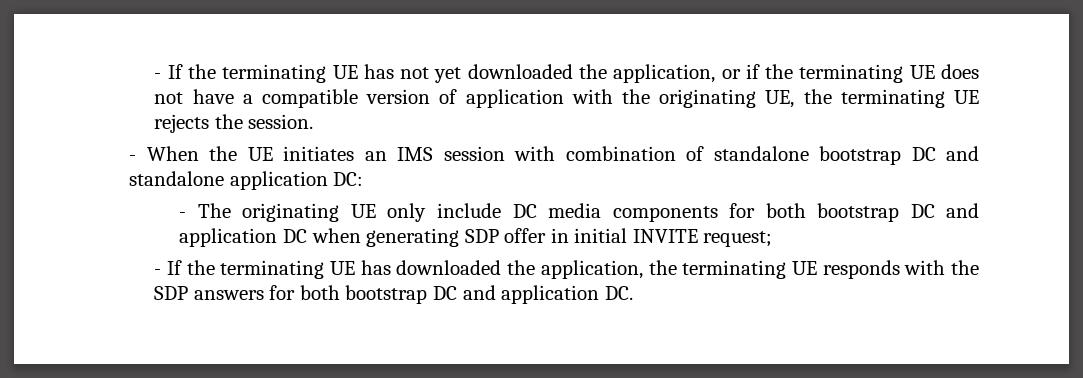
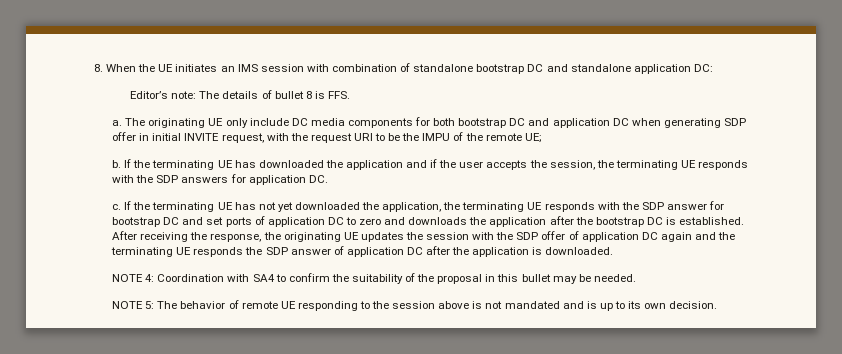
[154,64,979,83] [154,89,979,108] [154,114,314,133] [129,155,137,161] - If the terminating UE has not yet downloaded the application, or if the terminating UE does not have a compatible version of application with the originating UE, the terminating UE rejects the session. // - -> [94,64,104,72] 8.
[179,212,187,218] - -> [130,90,350,99] [112,120,123,126] Editor’s note: The details of bullet 8 is FFS. // a.
[703,231,773,247] [154,269,162,275] request; // - -> [221,132,542,143] [112,160,122,168] request, with the request URI to be the IMPU of the remote UE; // b.
(536, 267) none -> [345,159,749,170] [112,174,328,185] [112,201,380,212] application and if the user accepts the session, the terminating UE responds with the SDP answers for application DC. // c. If the terminating UE has not yet downloaded the
[193,285,633,304] answers for both bootstrap DC and application DC. -> [666,201,725,210] [112,216,745,227] [112,231,736,242] [111,246,614,257] [112,273,636,284] [112,300,718,311] answer for bootstrap DC and set ports of application DC to zero and downloads the application after the bootstrap DC is established. After receiving the response, the originating UE updates the session with the SDP offer of application DC again and the terminating UE responds the SDP answer of application DC after the application is downloaded. // NOTE 4: Coordination with SA4 to confirm the suitability of the proposal in this bullet may be needed. // NOTE 5: The behavior of remote UE responding to the session above is not mandated and is up to its own decision.

